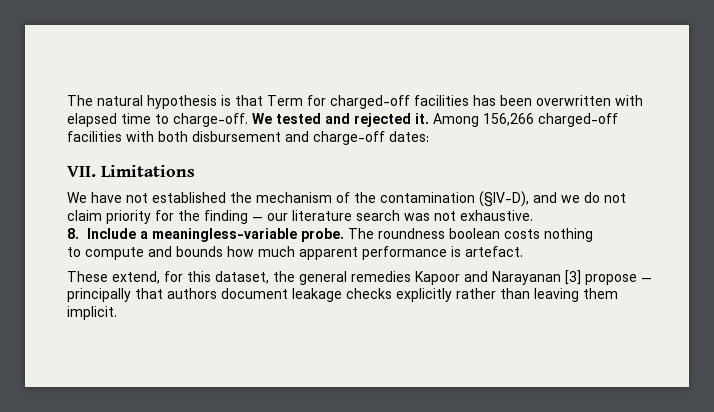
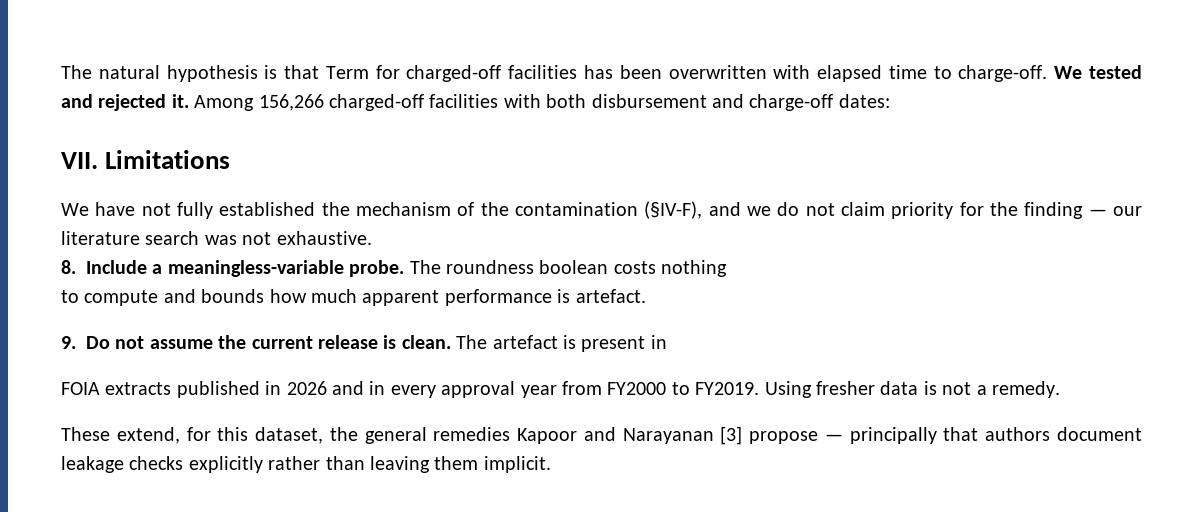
(148, 198) none -> [177,202,213,219] fully
[479,191,529,207] (§IV-D), -> [644,201,703,219] (§IV-F),
(523, 251) none -> [61,335,667,352] [61,381,1060,398] // 9. Do not assume the current release is clean. The artefact is present in // FOIA extracts published in 2026 and in every approval year from FY2000 to FY2019. Using fresher data is not a remedy.

